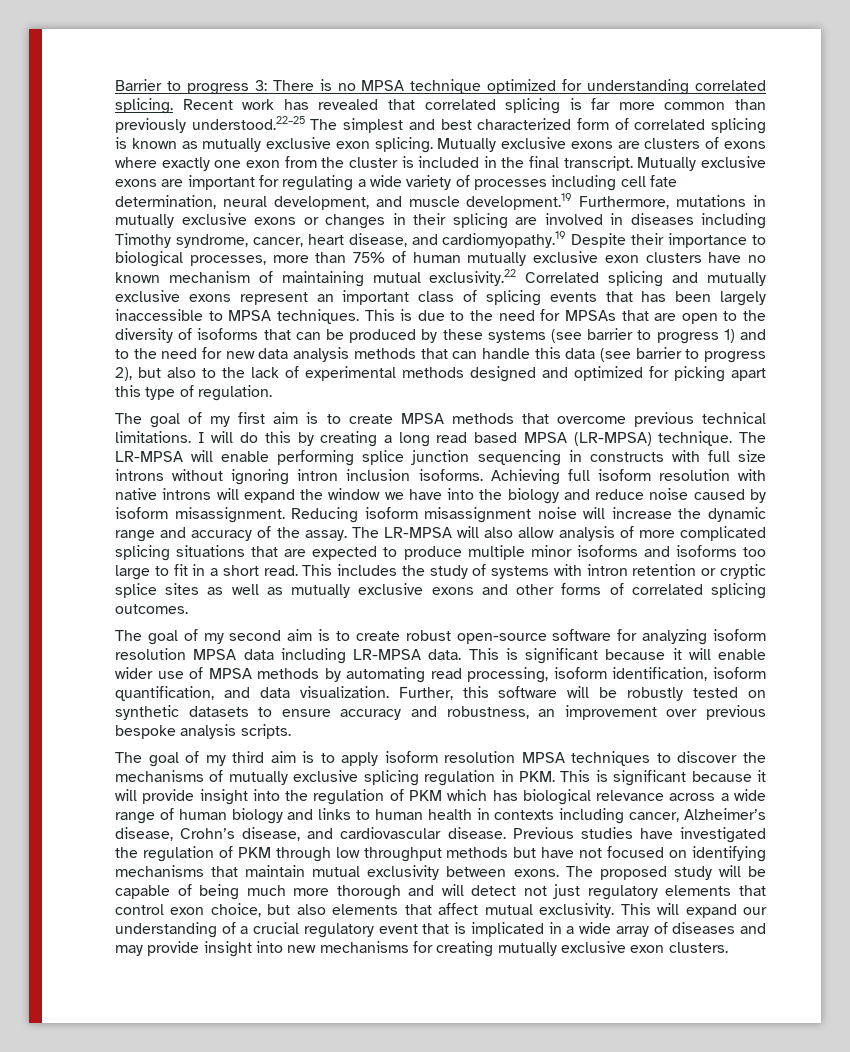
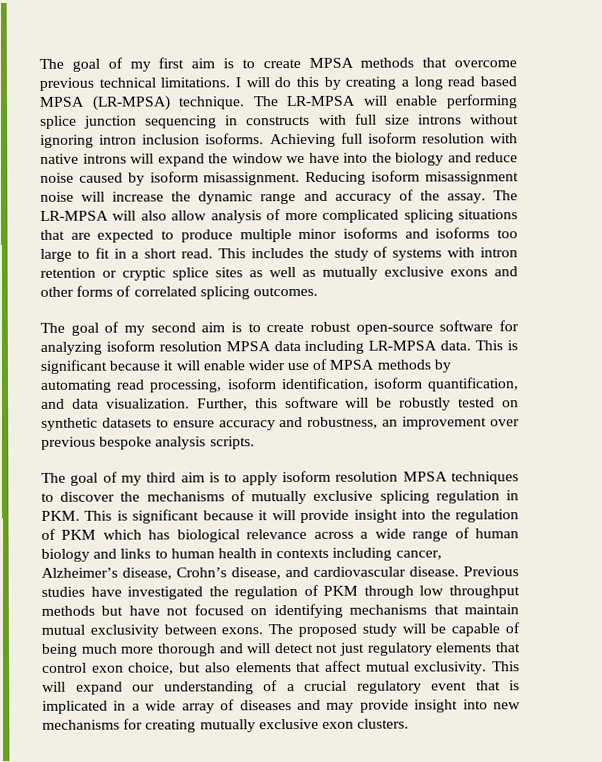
[115,79,767,95] [115,98,766,114] [115,116,766,134] [115,137,766,153] [115,156,766,171] [115,175,677,191] [115,193,766,210] [115,213,766,229] [115,231,767,248] [115,251,766,267] [115,269,767,287] [115,290,767,306] [115,309,766,324] [115,328,767,344] [115,347,766,363] [115,366,766,382] [115,385,272,401] Barrier to progress 3: There is no MPSA technique optimized for understanding correlated splicing. Recent work has revealed that correlated splicing is far more common than previously understood.22–25 The simplest and best characterized form of correlated splicing is known as mutually exclusive exon splicing. Mutually exclusive exons are clusters of exons where exactly one exon from the cluster is included in the final transcript. Mutually exclusive exons are important for regulating a wide variety of processes including cell fate determination, neural development, and muscle development.19 Furthermore, mutations in mutually exclusive exons or changes in their splicing are involved in diseases including Timothy syndrome, cancer, heart disease, and cardiomyopathy.19 Despite their importance to biological processes, more than 75% of human mutually exclusive exon clusters have no known mechanism of maintaining mutual exclusivity.22 Correlated splicing and mutually exclusive exons represent an important class of splicing events that has been largely inaccessible to MPSA techniques. This is due to the need for MPSAs that are open to the diversity of isoforms that can be produced by these systems (see barrier to progress 1) and to the need for new data analysis methods that can handle this data (see barrier to progress 2), but also to the lack of experimental methods designed and optimized for picking apart this type of regulation. // -> (39, 63) none

